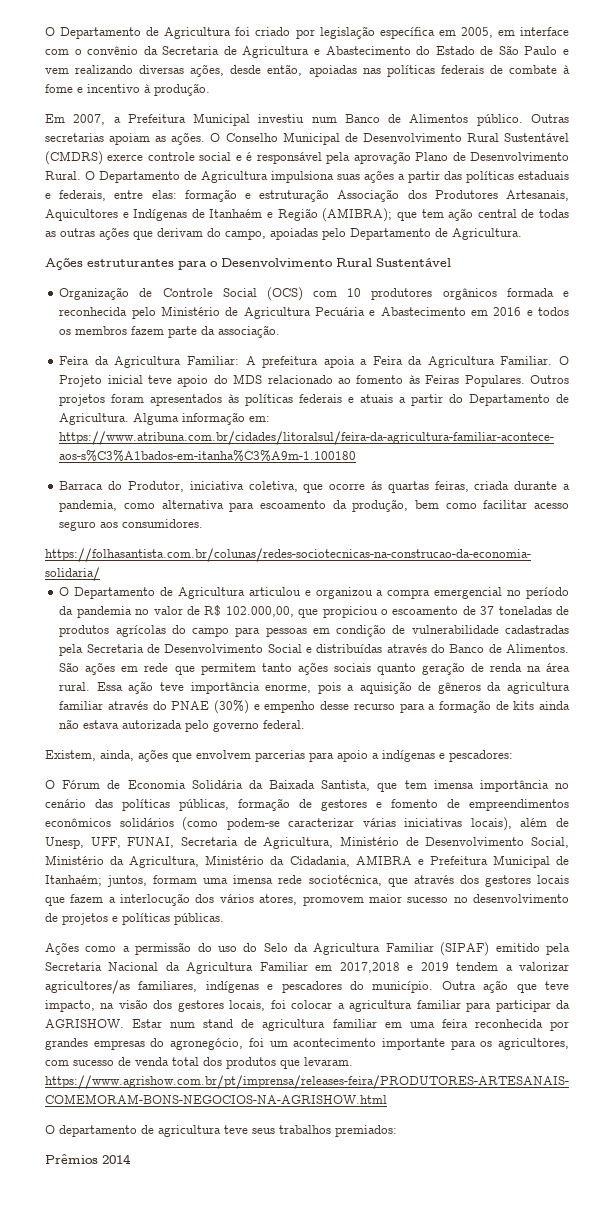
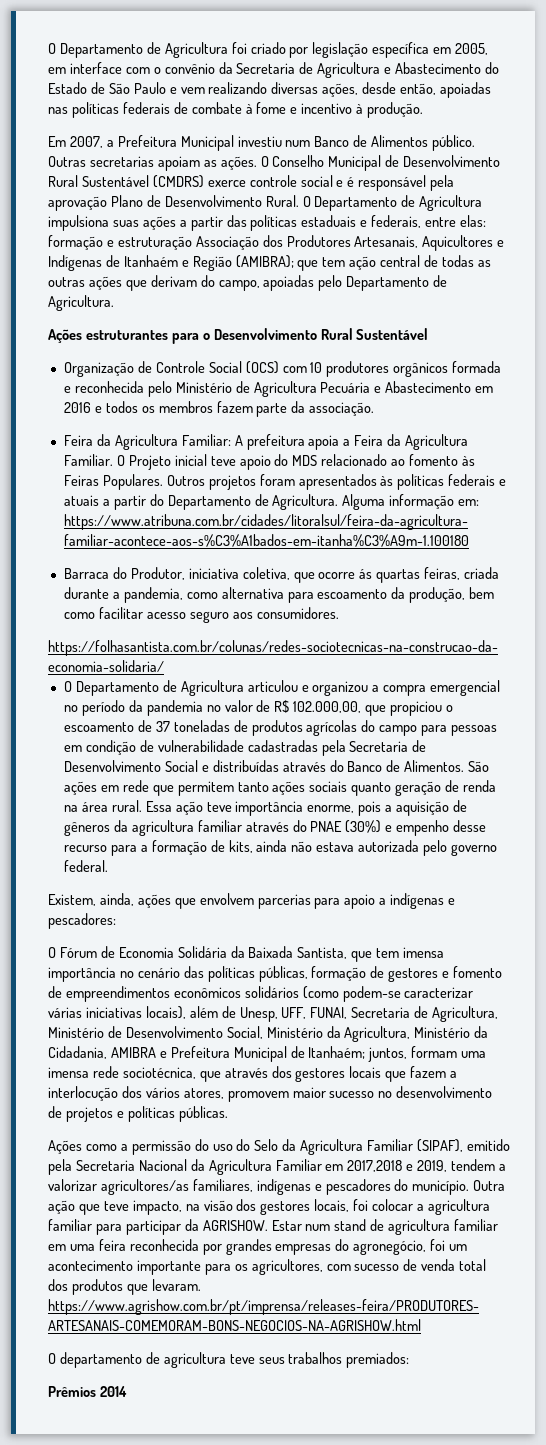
[513,701,535,710] kits -> [228,840,253,853] kits,
[440,942,490,956] (SIPAF) -> [417,1139,464,1152] (SIPAF),
[420,962,449,971] 2019 -> [417,1160,448,1172] 2019,

